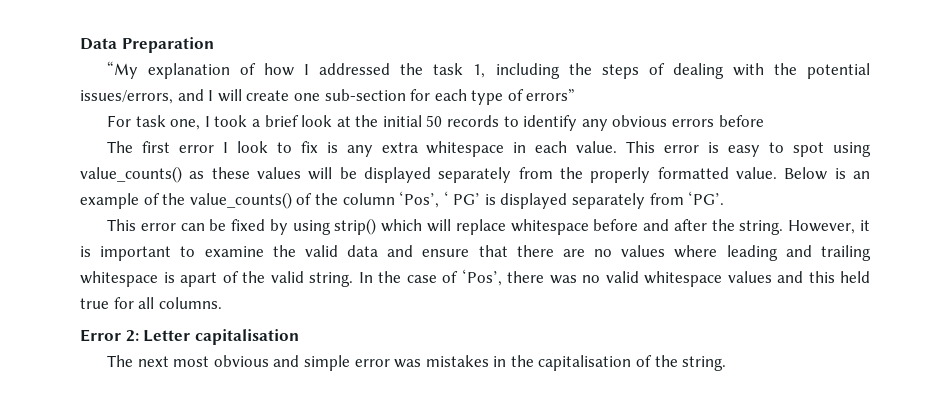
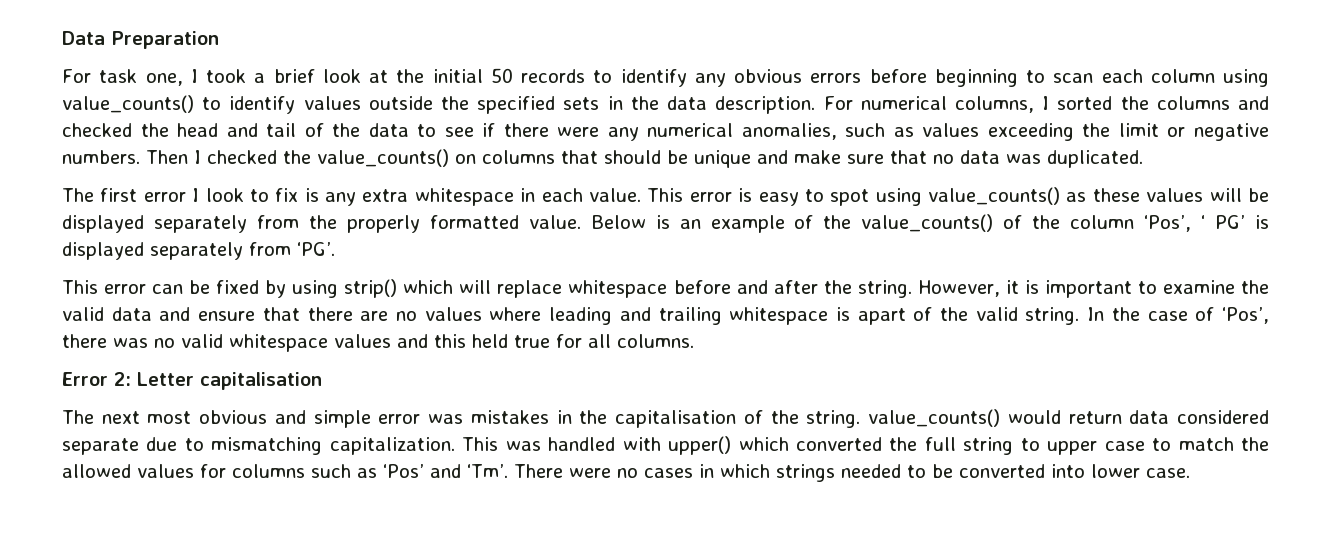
[106,61,870,79] [80,89,576,105] // “My explanation of how I addressed the task 1, including the steps of dealing with the potential issues/errors, and I will create one sub-section for each type of errors” -> (219, 40) none
(764, 121) none -> [934,69,1269,87] [62,95,1269,114] [62,123,1269,141] [62,149,1143,168] beginning to scan each column using value_counts() to identify values outside the specified sets in the data description. For numerical columns, I sorted the columns and checked the head and tail of the data to see if there were any numerical anomalies, such as values exceeding the limit or negative numbers. Then I checked the value_counts() on columns that should be unique and make sure that no data was duplicated.
(727, 363) none -> [868,409,1269,427] [62,436,1270,455] [62,464,1190,482] value_counts() would return data considered separate due to mismatching capitalization. This was handled with upper() which converted the full string to upper case to match the allowed values for columns such as ‘Pos’ and ‘Tm’. There were no cases in which strings needed to be converted into lower case.

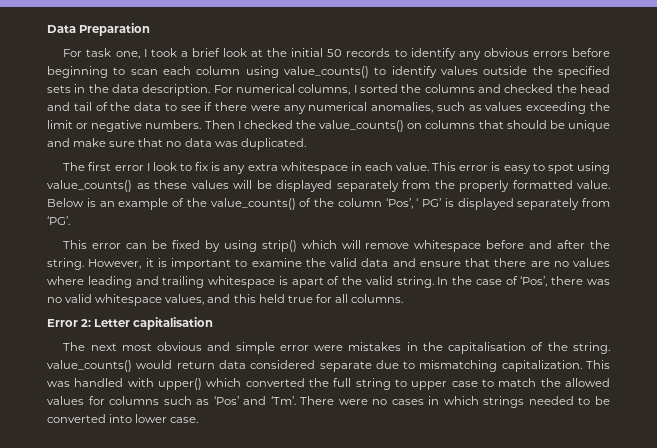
[497,280,563,298] replace -> [365,243,410,249] remove
[334,334,391,348] values -> [165,294,205,305] values,
[428,414,464,424] was -> [314,345,344,351] were

